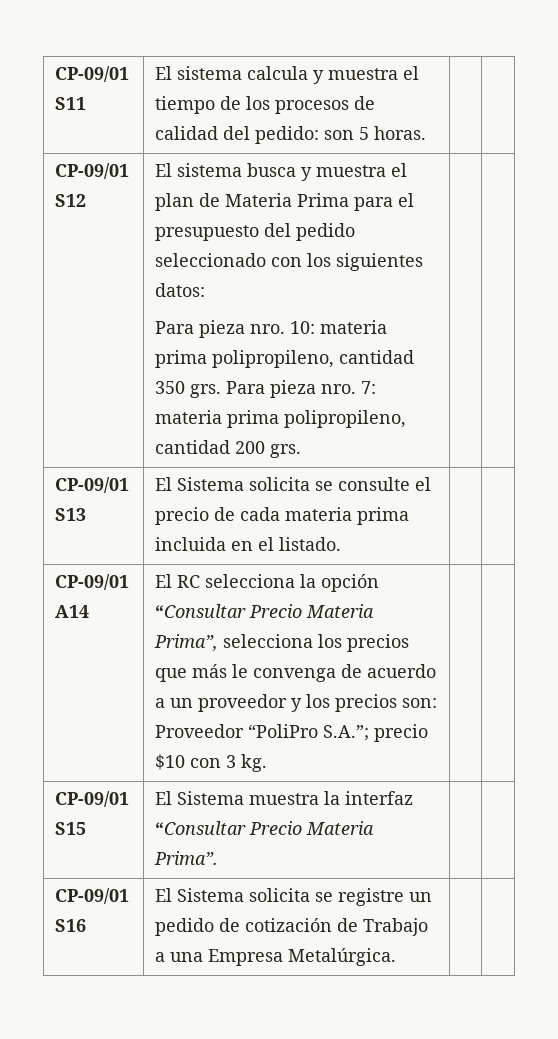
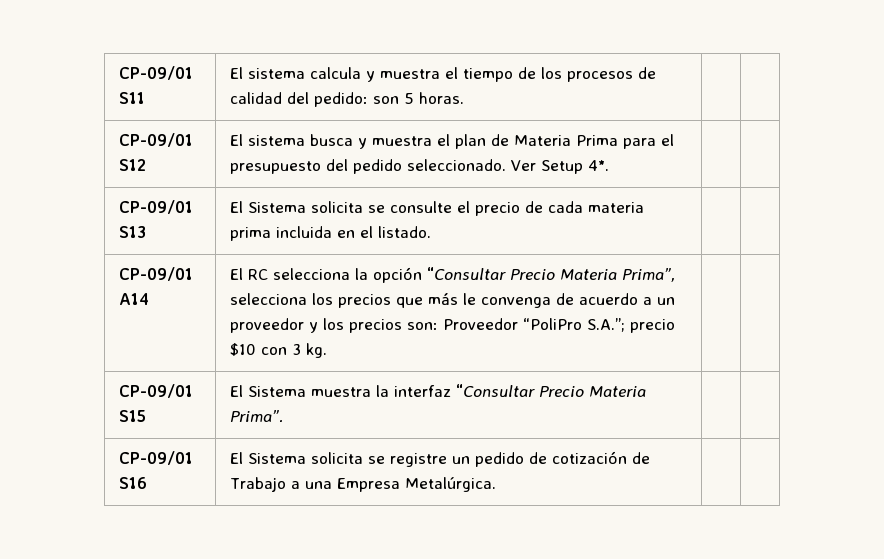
[154,253,423,271] [154,283,205,297] [154,320,387,338] [154,350,414,368] [154,380,376,398] [154,410,406,428] [154,440,301,458] seleccionado con los siguientes datos: // Para pieza nro. 10: materia prima polipropileno, cantidad 350 grs. Para pieza nro. 7: materia prima polipropileno, cantidad 200 grs. -> [406,159,609,174] seleccionado. Ver Setup 4*.

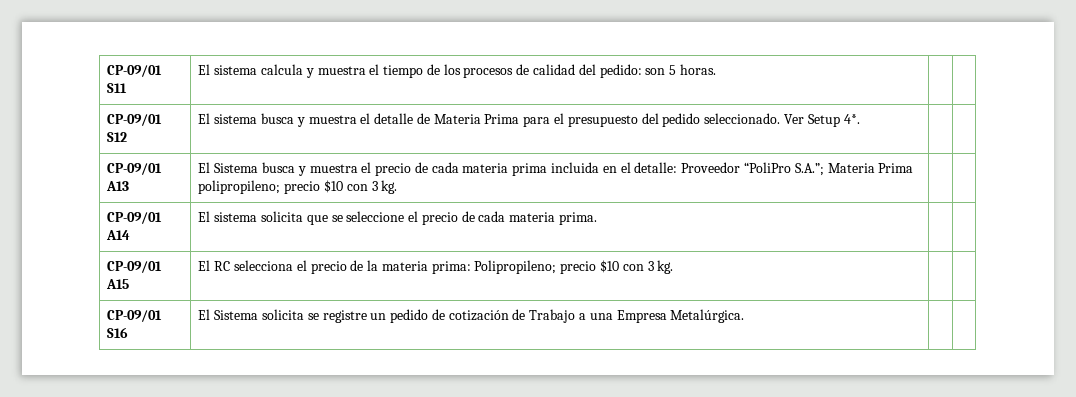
[454,134,486,149] plan -> [374,113,414,124] detalle
[118,226,146,238] [229,201,452,213] S13 | El Sistema solicita se consulte -> [106,181,130,191] [198,162,358,176] A13 | El Sistema busca y muestra
[377,226,431,238] [118,267,193,281] [118,293,149,305] [229,267,675,283] [229,293,675,308] [229,318,675,333] [229,343,327,358] [118,384,193,398] [118,410,146,422] [229,384,646,397] [229,410,283,423] listado. | | // CP-09/01 A14 | El RC selecciona la opción “Consultar Precio Materia Prima”, selecciona los precios que más le convenga de acuerdo a un proveedor y los precios son: Proveedor “PoliPro S.A.”; precio $10 con 3 kg. | | // CP-09/01 S15 | El Sistema muestra la interfaz “Consultar Precio Materia Prima”. -> [634,162,914,176] [198,180,398,194] [107,212,163,224] [106,230,131,240] [198,211,598,225] [107,261,163,273] [106,279,130,289] [198,260,674,274] detalle: Proveedor “PoliPro S.A.”; Materia Prima polipropileno; precio $10 con 3 kg. | | // CP-09/01 A14 | El sistema solicita que se seleccione el precio de cada materia prima. | | // CP-09/01 A15 | El RC selecciona el precio de la materia prima: Polipropileno; precio $10 con 3 kg.

